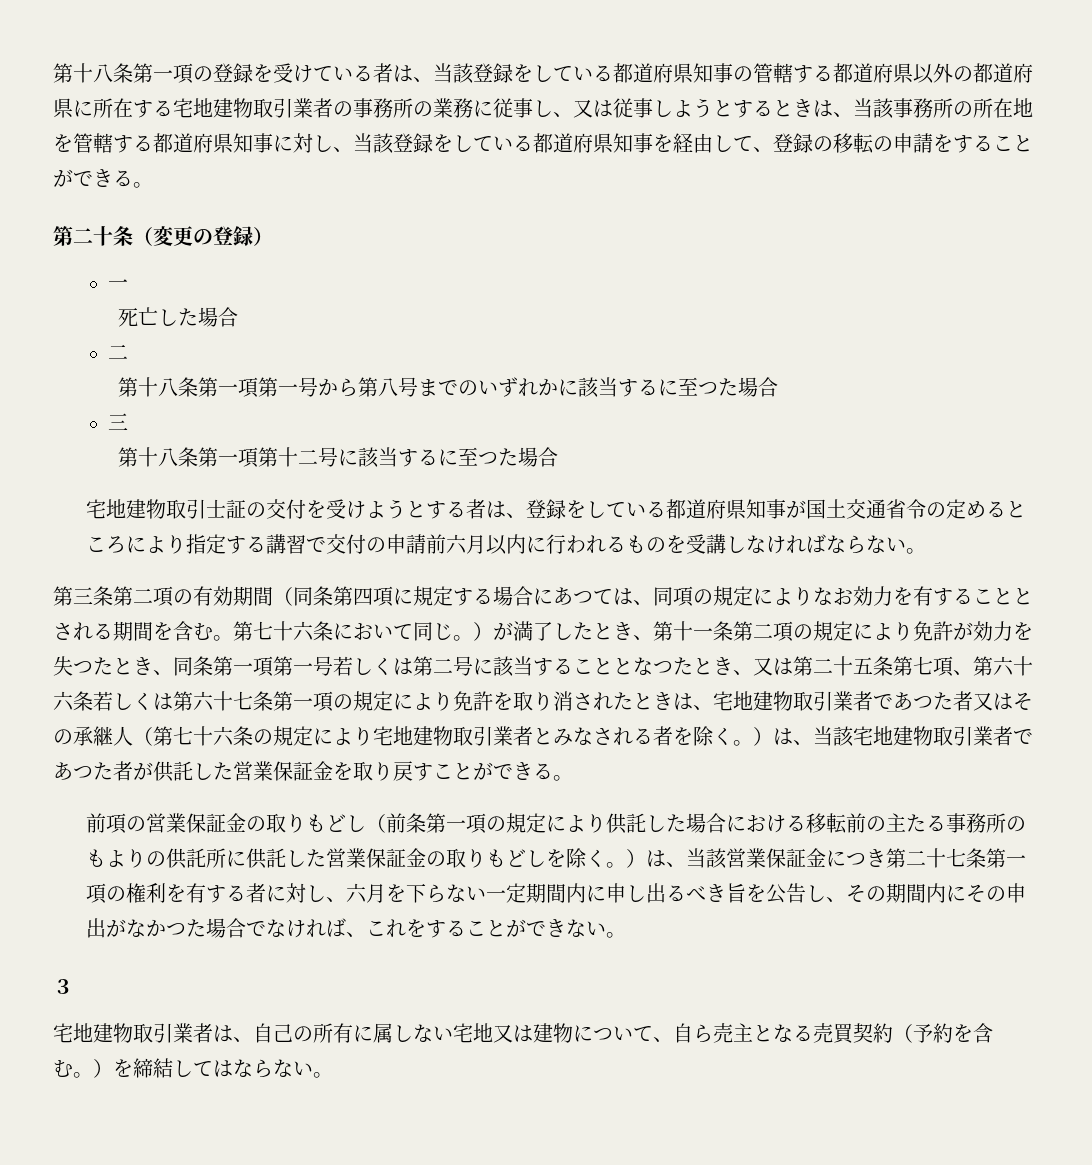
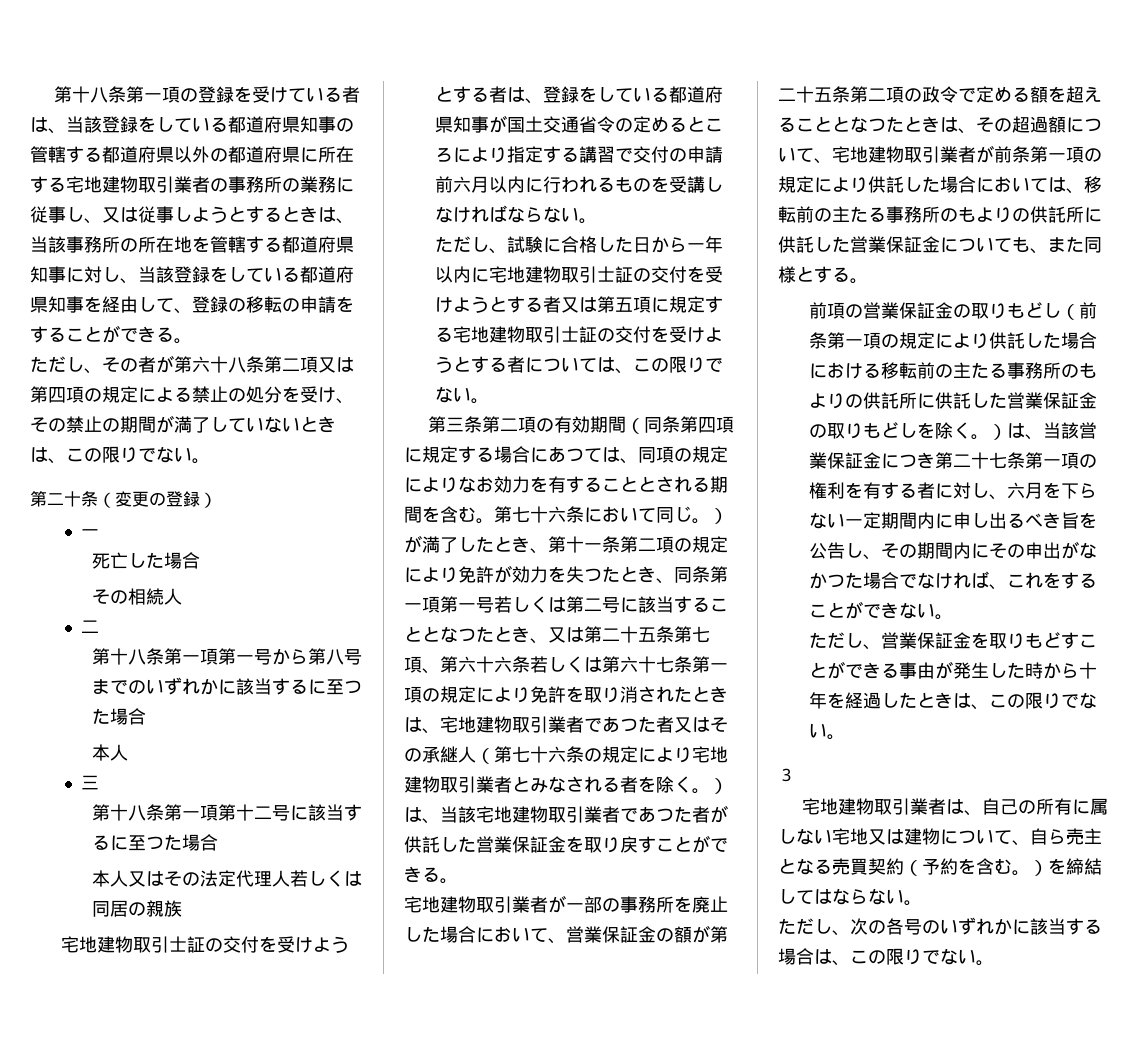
(153, 185) none -> [30,355,354,374] [30,386,354,404] [30,415,336,433] [30,446,210,464] // ただし、その者が第六十八条第二項又は第四項の規定による禁止の処分を受け、その禁止の期間が満了していないときは、この限りでない。
(239, 317) none -> [91,588,182,605] // その相続人
(779, 387) none -> [91,744,128,761] // 本人
(559, 457) none -> [91,870,362,887] [91,900,182,917] // 本人又はその法定代理人若しくは同居の親族
(926, 551) none -> [434,236,723,254] [434,266,723,283] [434,296,723,313] [434,326,723,343] [434,356,723,374] [434,386,489,404] // ただし、試験に合格した日から一年以内に宅地建物取引士証の交付を受けようとする者又は第五項に規定する宅地建物取引士証の交付を受けようとする者については、この限りでない。
(573, 778) none -> [404,895,728,913] [404,925,728,944] [778,86,1102,103] [778,116,1102,134] [778,145,1102,164] [778,176,1102,194] [778,206,1102,223] [778,236,1102,254] [778,266,868,284] // 宅地建物取引業者が一部の事務所を廃止した場合において、営業保証金の額が第二十五条第二項の政令で定める額を超えることとなつたときは、その超過額について、宅地建物取引業者が前条第一項の規定により供託した場合においては、移転前の主たる事務所のもよりの供託所に供託した営業保証金についても、また同様とする。
(626, 935) none -> [808,632,1097,650] [808,661,1097,679] [808,692,1097,710] [808,723,845,740] // ただし、営業保証金を取りもどすことができる事由が発生した時から十年を経過したときは、この限りでない。
(333, 1075) none -> [778,917,1102,936] [778,948,994,966] // ただし、次の各号のいずれかに該当する場合は、この限りでない。

